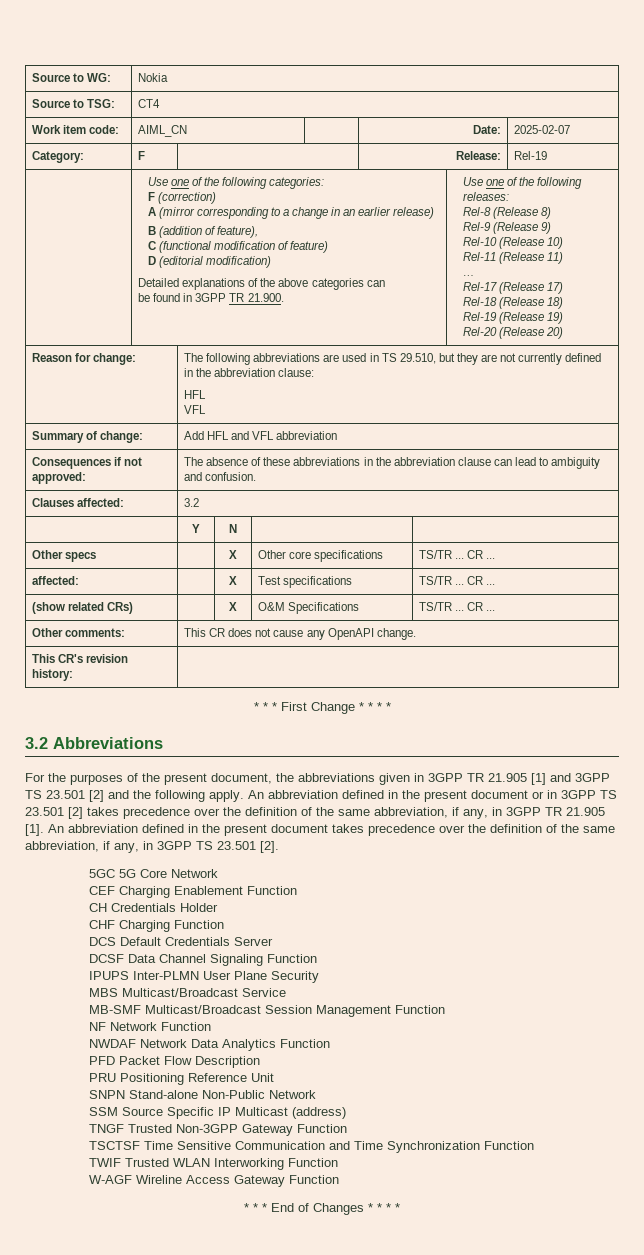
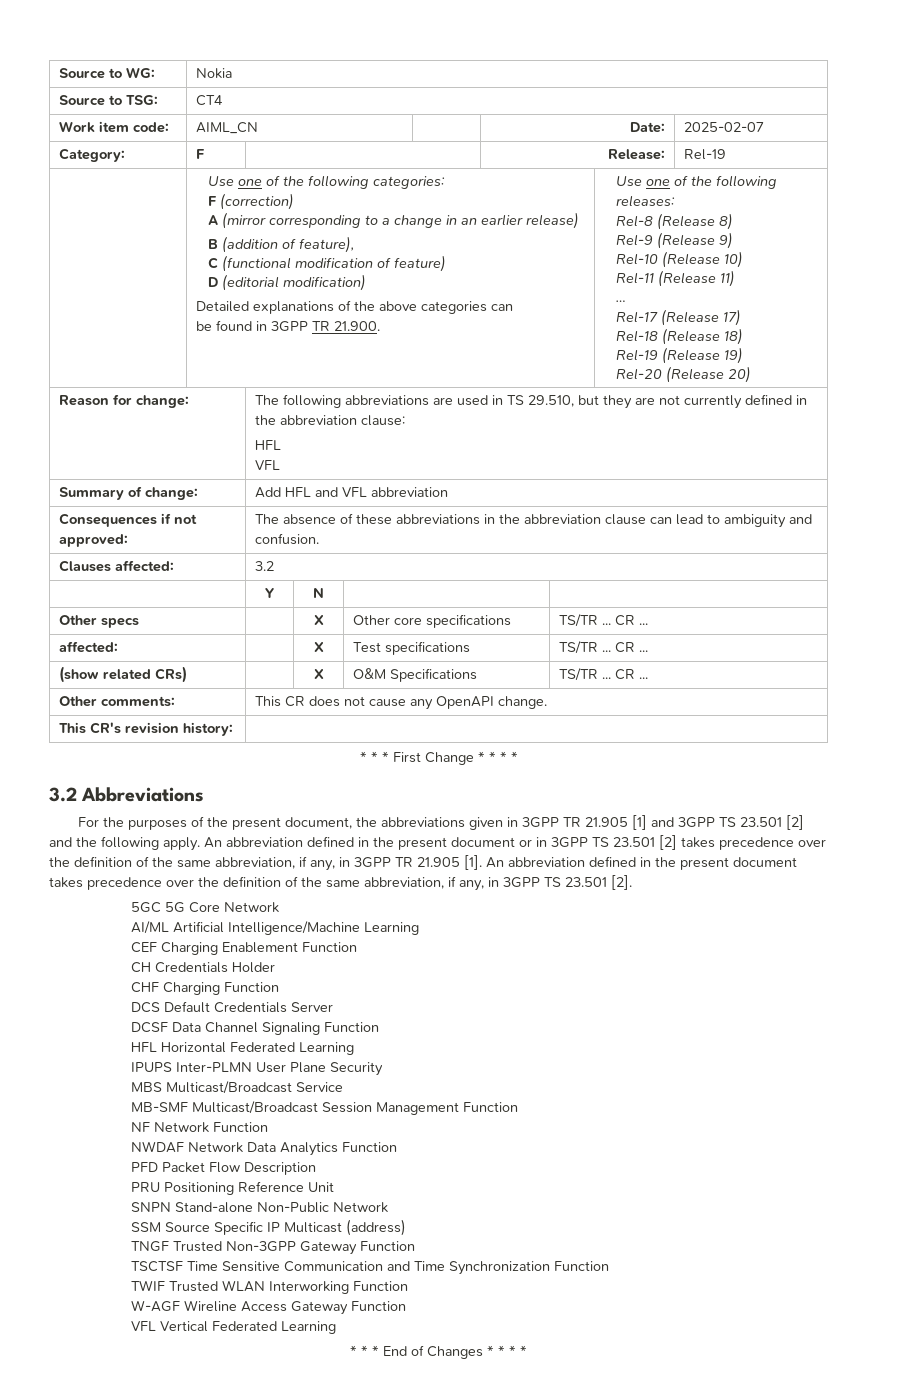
(218, 873) none -> [130,921,419,935] // AI/ML Artificial Intelligence/Machine Learning
(317, 958) none -> [130,1042,354,1055] // HFL Horizontal Federated Learning
(339, 1179) none -> [130,1321,336,1334] // VFL Vertical Federated Learning

